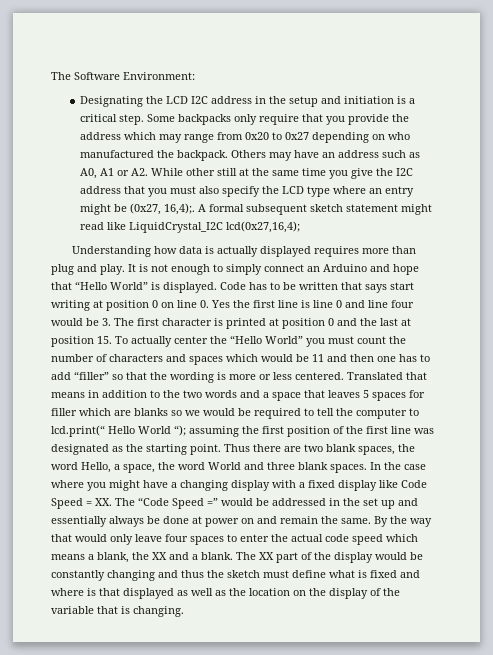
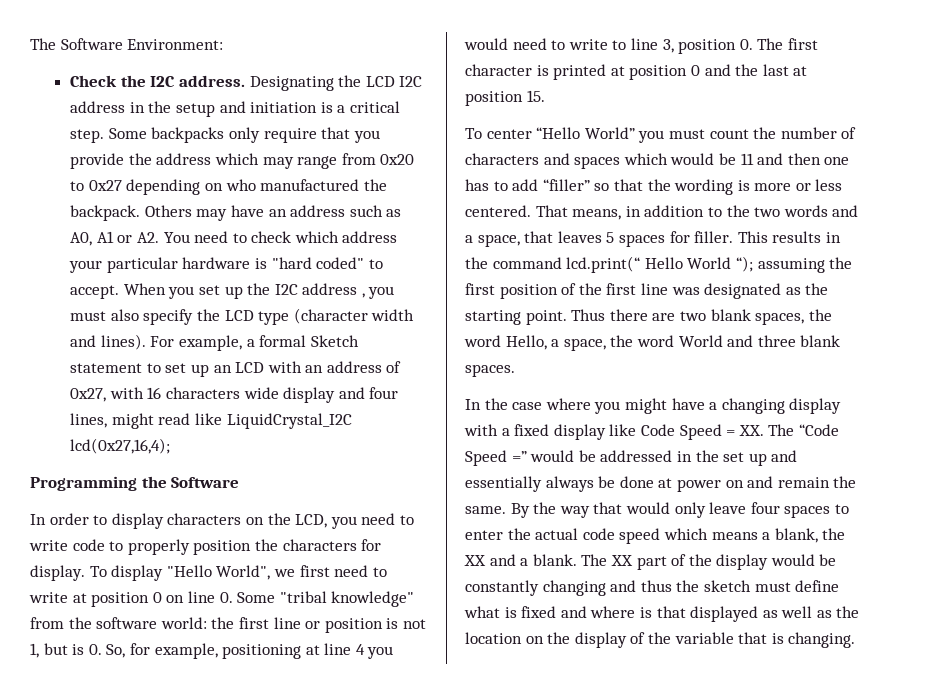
(195, 76) none -> [70,75,245,87] Check the I2C address.
[151,168,374,179] While other still at the same time you give -> [163,231,398,243] [69,257,383,273] [70,283,243,299] You need to check which address your particular hardware is "hard coded" to accept. When you set up
[124,186,146,194] that -> [361,293,365,298] ,
[333,186,415,197] [80,203,399,215] where an entry might be (0x27, 16,4);. A formal subsequent sketch statement -> [293,308,415,324] [70,334,359,351] [70,361,402,377] [70,387,399,403] [70,413,108,428] (character width and lines). For example, a formal Sketch statement to set up an LCD with an address of 0x27, with 16 characters wide display and four lines,
[72,246,417,257] [51,264,419,275] [51,281,414,293] [51,300,90,311] Understanding how data is actually displayed requires more than plug and play. It is not enough to simply connect an Arduino and hope that “Hello World” is displayed. Code has to be written that says start writing -> [30,476,240,491] [30,513,414,529] [29,539,382,555] [30,565,387,581] [29,592,68,603] Programming the Software // In order to display characters on the LCD, you need to write code to properly position the characters for display. To display "Hello World", we first need to write
[211,300,414,308] [51,318,111,326] Yes the first line is line 0 and line four would be 3. -> [237,591,415,607] [30,617,426,633] [30,643,394,659] [464,38,753,54] Some "tribal knowledge" from the software world: the first line or position is not 1, but is 0. So, for example, positioning at line 4 you would need to write to line 3, position 0.
[115,336,227,347] To actually center the -> [465,128,532,139] // To center
[347,372,427,380] [51,392,85,398] Translated that means -> [535,205,622,220] That means,
[272,392,301,401] space -> [477,234,520,247] space,
[51,408,419,419] filler which are blanks so we would be required to tell the computer to -> [694,231,841,243] [465,257,562,269] filler. This results in the command
(367, 468) none -> (515, 370) //

